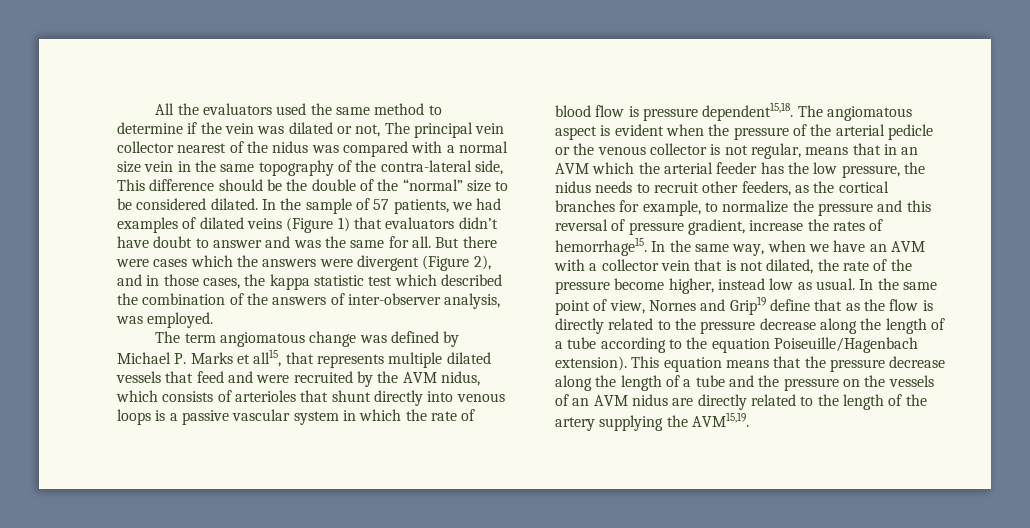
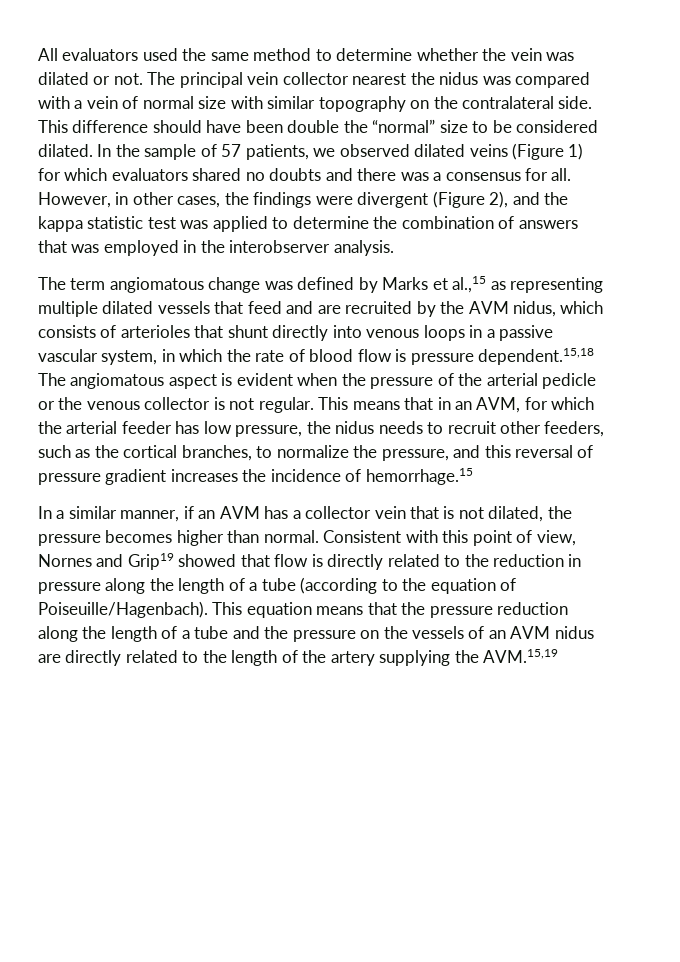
[177,103,199,115] the -> (58, 54) none
[187,122,198,134] if -> [416,48,479,61] whether
[355,124,381,137] not, -> [113,73,143,85] not.
[229,141,244,153] of -> (407, 79) none
[458,141,508,153] [117,160,503,176] [117,179,374,191] normal size vein in the same topography of the contra-lateral side, This difference should be the double of -> [86,96,593,112] [38,120,340,133] vein of normal size with similar topography on the contralateral side. This difference should have been double
[476,198,502,210] [117,217,197,233] had examples of -> [339,144,410,157] observed
[353,217,498,229] [117,236,497,248] [116,255,317,267] that evaluators didn’t have doubt to answer and was the same for all. But there were cases which the answers -> [38,168,572,181] [38,192,312,208] for which evaluators shared no doubts and there was a consensus for all. However, in other cases, the findings
[146,274,240,289] in those cases, -> (540, 198) none
[394,274,502,286] [117,293,501,309] [116,312,214,328] which described the combination of the answers of inter-observer analysis, was employed. -> [180,216,578,232] [38,240,394,256] was applied to determine the combination of answers that was employed in the interobserver analysis.
[117,349,384,368] Michael P. Marks et all15, that represents -> [382,276,604,293] Marks et al.,15 as representing
[256,375,290,383] were -> [317,305,341,314] are
[155,410,166,421] is -> [469,325,483,338] in
[293,411,339,425] system -> [101,350,158,365] system,
[702,102,794,121] dependent15,18. -> [478,348,595,365] dependent.15,18
[750,143,801,159] regular, -> [258,397,349,413] regular. This
[555,163,589,174] AVM -> [476,397,548,413] AVM, for
[787,162,809,174] the -> (200, 427) none
(791, 188) none -> [38,445,71,458] such
[555,200,701,216] branches for example, -> [181,445,252,461] branches,
[817,203,873,216] pressure -> [381,449,449,461] pressure,
[687,219,884,235] [555,237,925,256] [554,259,585,271] gradient, increase the rates of hemorrhage15. In the same way, when we have an AVM with -> [105,468,473,485] [38,506,289,522] gradient increases the incidence of hemorrhage.15 // In a similar manner, if an AVM has
[842,259,912,271] [555,278,937,294] rate of the pressure become higher, instead low as usual. In the same -> [38,530,469,546] pressure becomes higher than normal. Consistent with this
[769,299,885,311] define that as the -> [178,554,270,567] showed that
[700,318,945,334] [555,337,666,353] pressure decrease along the length of a tube according -> [493,554,582,567] [38,577,378,594] reduction in pressure along the length of a tube (according
[773,337,918,353] [555,356,627,371] Poiseuille/Hagenbach extension). -> [500,578,517,591] [38,601,208,618] of Poiseuille/Hagenbach).
[889,356,946,368] decrease -> [497,602,569,615] reduction
[691,412,749,427] AVM15,19. -> [483,649,559,663] AVM.15,19

